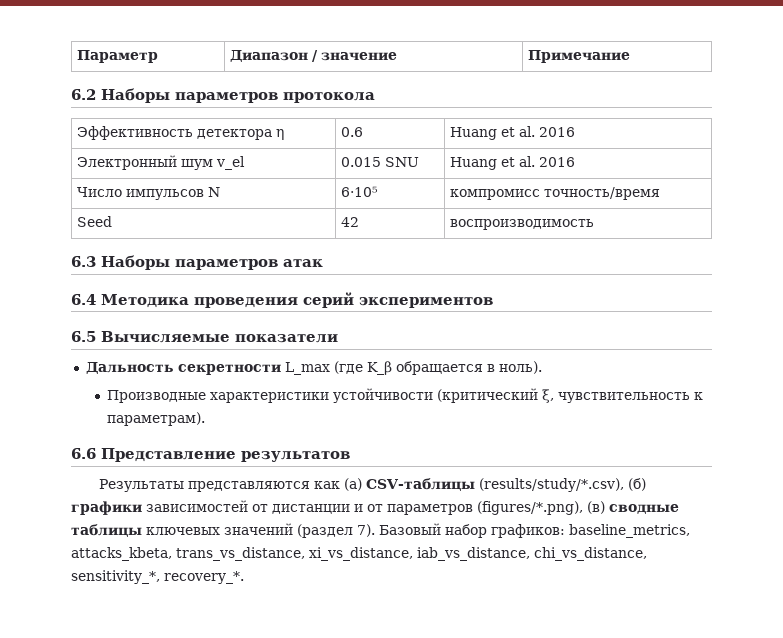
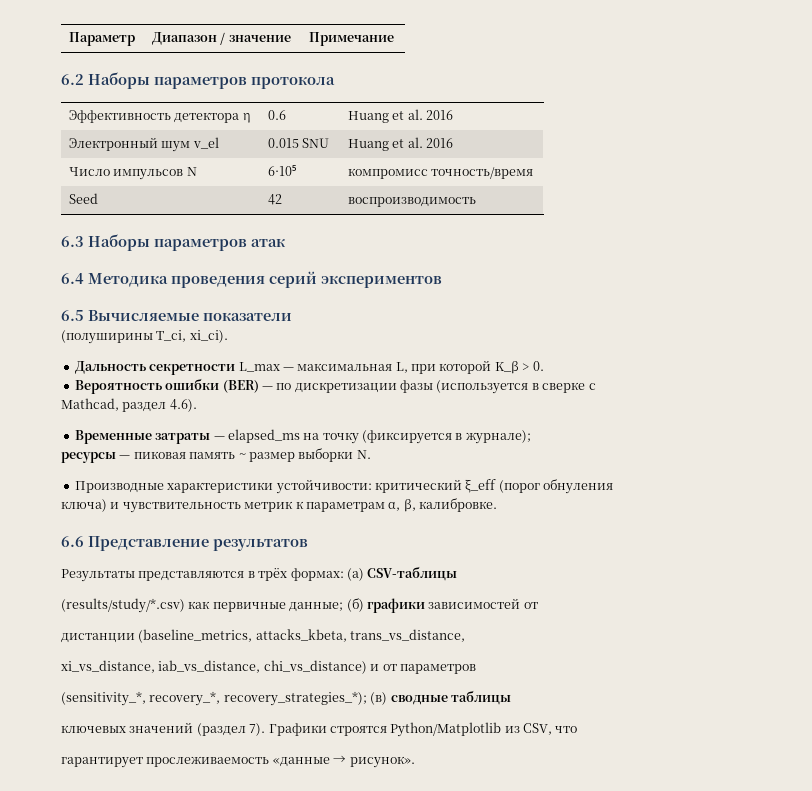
(338, 338) none -> [61,330,228,344] // (полуширины T_ci, xi_ci).
[333,361,542,375] [106,388,703,403] [106,412,205,426] (где K_β обращается в ноль). // Производные характеристики устойчивости (критический ξ, чувствительность к параметрам). -> [282,360,544,374] [74,378,596,394] [61,398,197,412] [74,429,531,444] [61,448,371,463] [74,479,613,494] [61,498,497,513] — максимальная L, при которой K_β > 0. // Вероятность ошибки (BER) — по дискретизации фазы (используется в сверке с // Mathcad, раздел 4.6). // Временные затраты — elapsed_ms на точку (фиксируется в журнале); // ресурсы — пиковая память ~ размер выборки N. // Производные характеристики устойчивости: критический ξ_eff (порог обнуления // ключа) и чувствительность метрик к параметрам α, β, калибровке.
[313,481,340,489] как -> [247,568,344,581] в трёх формах:
[478,478,624,492] (results/study/*.csv), -> [61,598,344,613] // (results/study/*.csv) как первичные данные;
[272,504,350,514] дистанции -> [61,629,466,643] [61,660,367,674] // дистанции (baseline_metrics, attacks_kbeta, trans_vs_distance, // xi_vs_distance, iab_vs_distance, chi_vs_distance)
[477,501,583,515] (figures/*.png), -> [61,691,367,706] // (sensitivity_*, recovery_*, recovery_strategies_*);
(142, 530) none -> (511, 697) //
[379,523,690,538] [71,547,647,561] [71,570,244,584] Базовый набор графиков: baseline_metrics, attacks_kbeta, trans_vs_distance, xi_vs_distance, iab_vs_distance, chi_vs_distance, sensitivity_*, recovery_*. -> [268,722,578,737] [61,755,415,768] Графики строятся Python/Matplotlib из CSV, что // гарантирует прослеживаемость «данные → рисунок».

